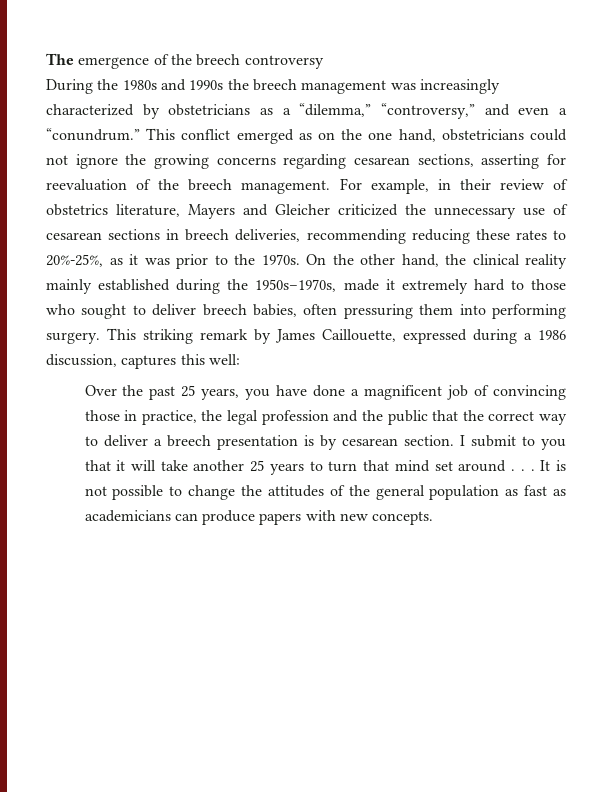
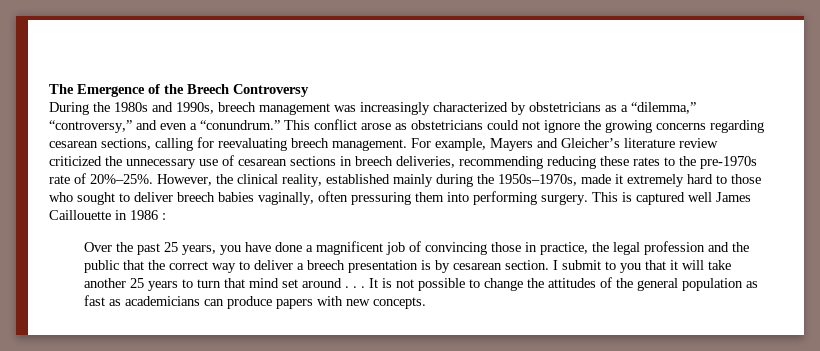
[78,54,324,69] emergence of the breech controversy -> [77,84,309,97] Emergence of the Breech Controversy
[189,79,249,90] 1990s the -> [176,102,214,114] 1990s,
[236,129,436,144] emerged as on the one hand, -> [361,123,407,130] arose as
[481,154,566,169] [46,178,569,194] [46,204,330,219] asserting for reevaluation of the breech management. For example, in their review of obstetrics literature, Mayers and Gleicher -> [155,137,718,151] calling for reevaluating breech management. For example, Mayers and Gleicher’s literature review
[46,254,567,269] [46,279,171,294] 20%-25%, as it was prior to the 1970s. On the other hand, the clinical reality mainly established -> [679,156,757,169] [49,173,433,187] the pre-1970s rate of 20%–25%. However, the clinical reality, established mainly
[253,304,297,317] babies, -> [218,192,314,205] babies vaginally,
[143,329,566,344] [46,354,240,369] striking remark by James Caillouette, expressed during a 1986 discussion, captures this well: -> [622,192,751,205] [49,210,166,220] is captured well James Caillouette in 1986 :

